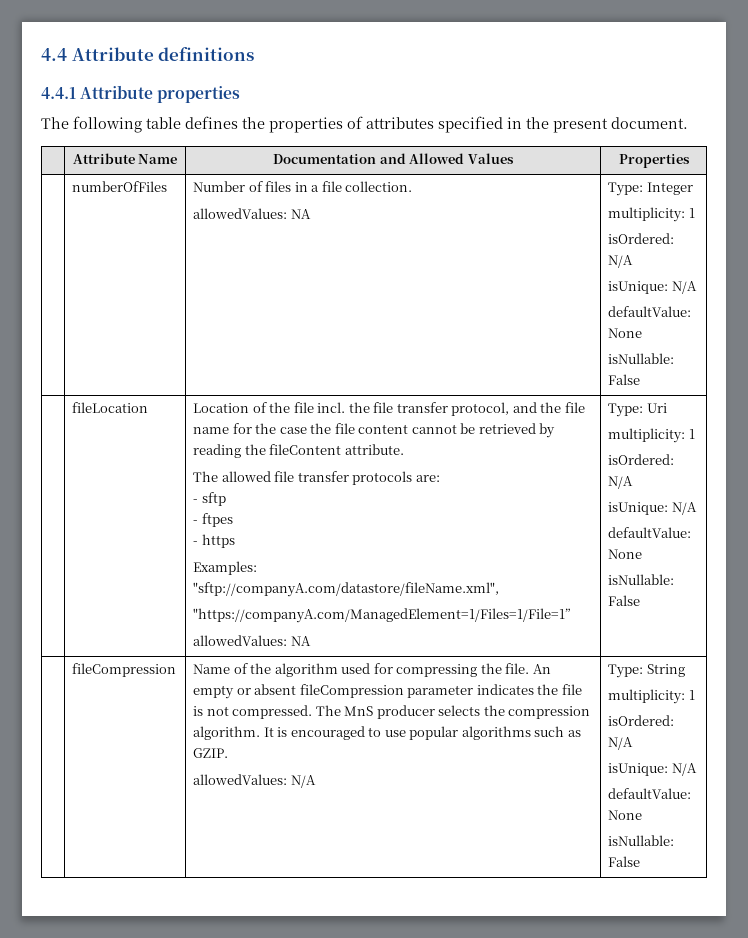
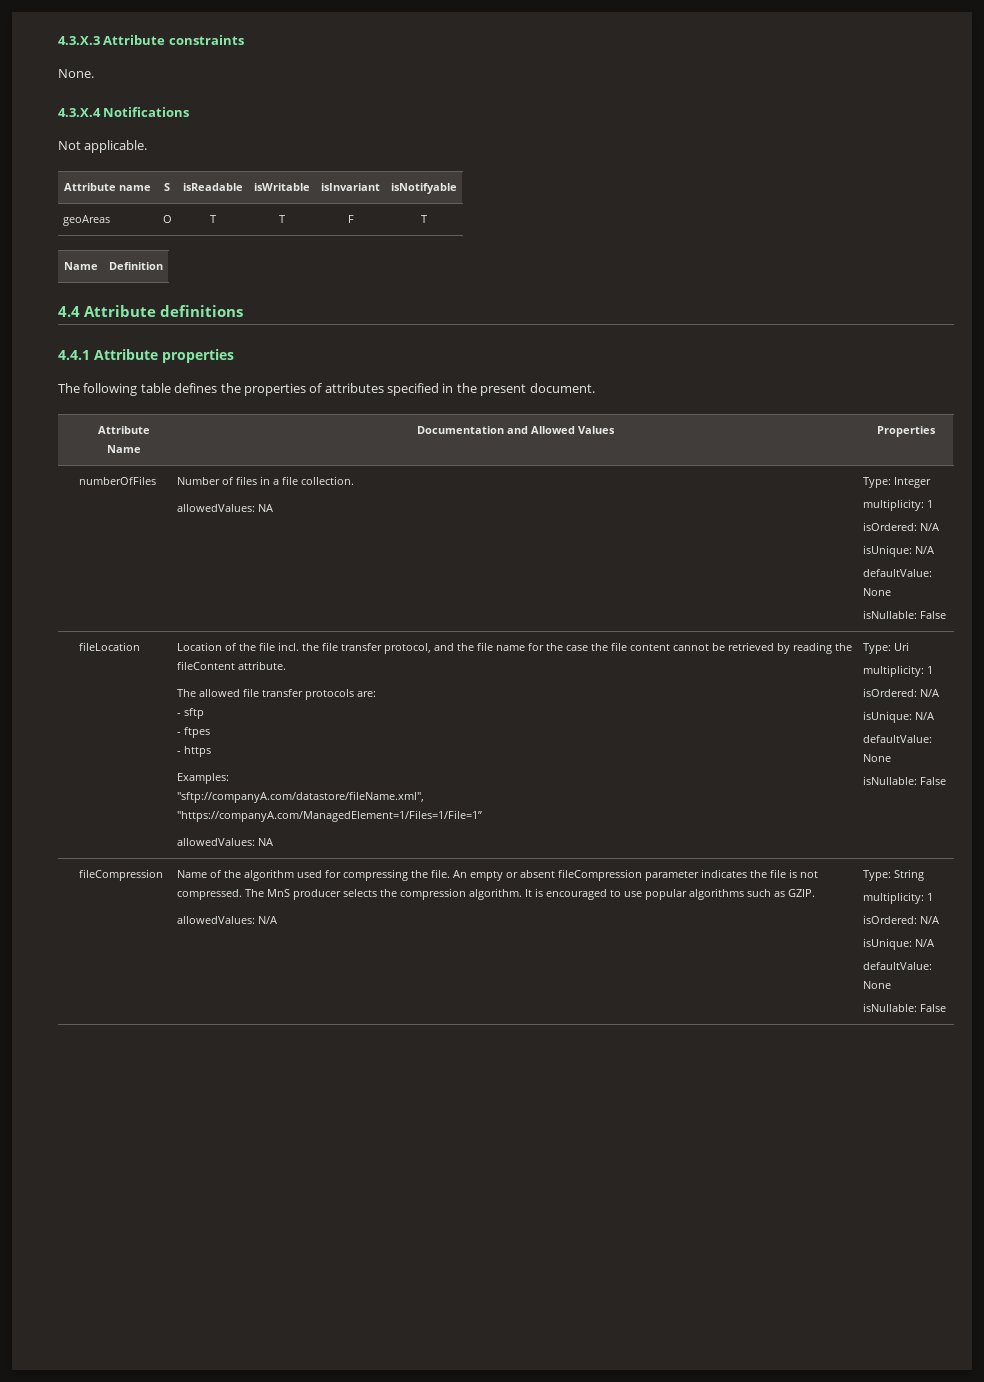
(41, 54) none -> [58,35,244,45] [58,69,94,78] [58,107,190,117] [58,140,148,153] [64,183,151,191] [164,183,170,191] [183,183,243,191] [254,183,310,191] [321,183,380,191] [391,183,457,194] [63,215,111,226] [162,215,172,223] [210,215,216,223] [279,215,285,223] [347,215,354,223] [421,215,427,223] [64,262,98,270] [109,262,163,270] 4.3.X.3 Attribute constraints // None. // 4.3.X.4 Notifications // Not applicable. // Attribute name | S | isReadable | isWritable | isInvariant | isNotifyable // geoAreas | O | T | T | F | T // Name | Definition //

